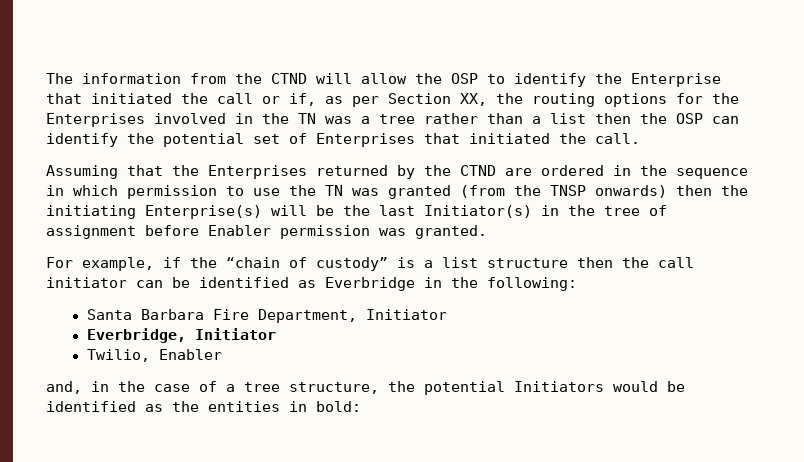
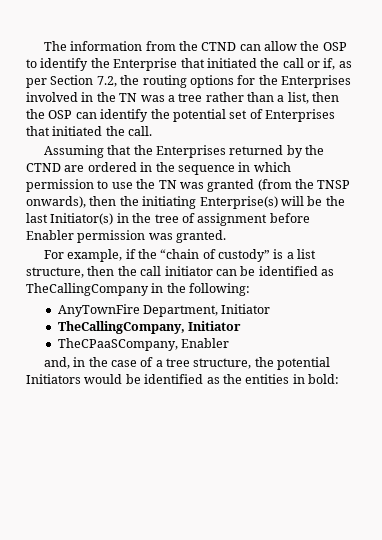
[316,73,352,84] will -> [239,44,261,51] can
[460,93,487,106] XX, -> [96,76,117,87] 7.2,
[550,113,586,124] list -> [287,92,309,104] list,
[595,185,667,198] onwards) -> [26,196,86,208] onwards),
[487,258,568,268] structure -> [26,267,84,278] structure,
[325,277,415,291] Everbridge -> [26,283,149,296] TheCallingCompany
[86,309,249,320] Santa Barbara Fire -> [57,304,140,317] AnyTownFire
[86,328,276,343] [86,349,150,362] Everbridge, Initiator // Twilio, -> [57,321,242,334] [57,338,178,351] TheCallingCompany, Initiator // TheCPaaSCompany,

